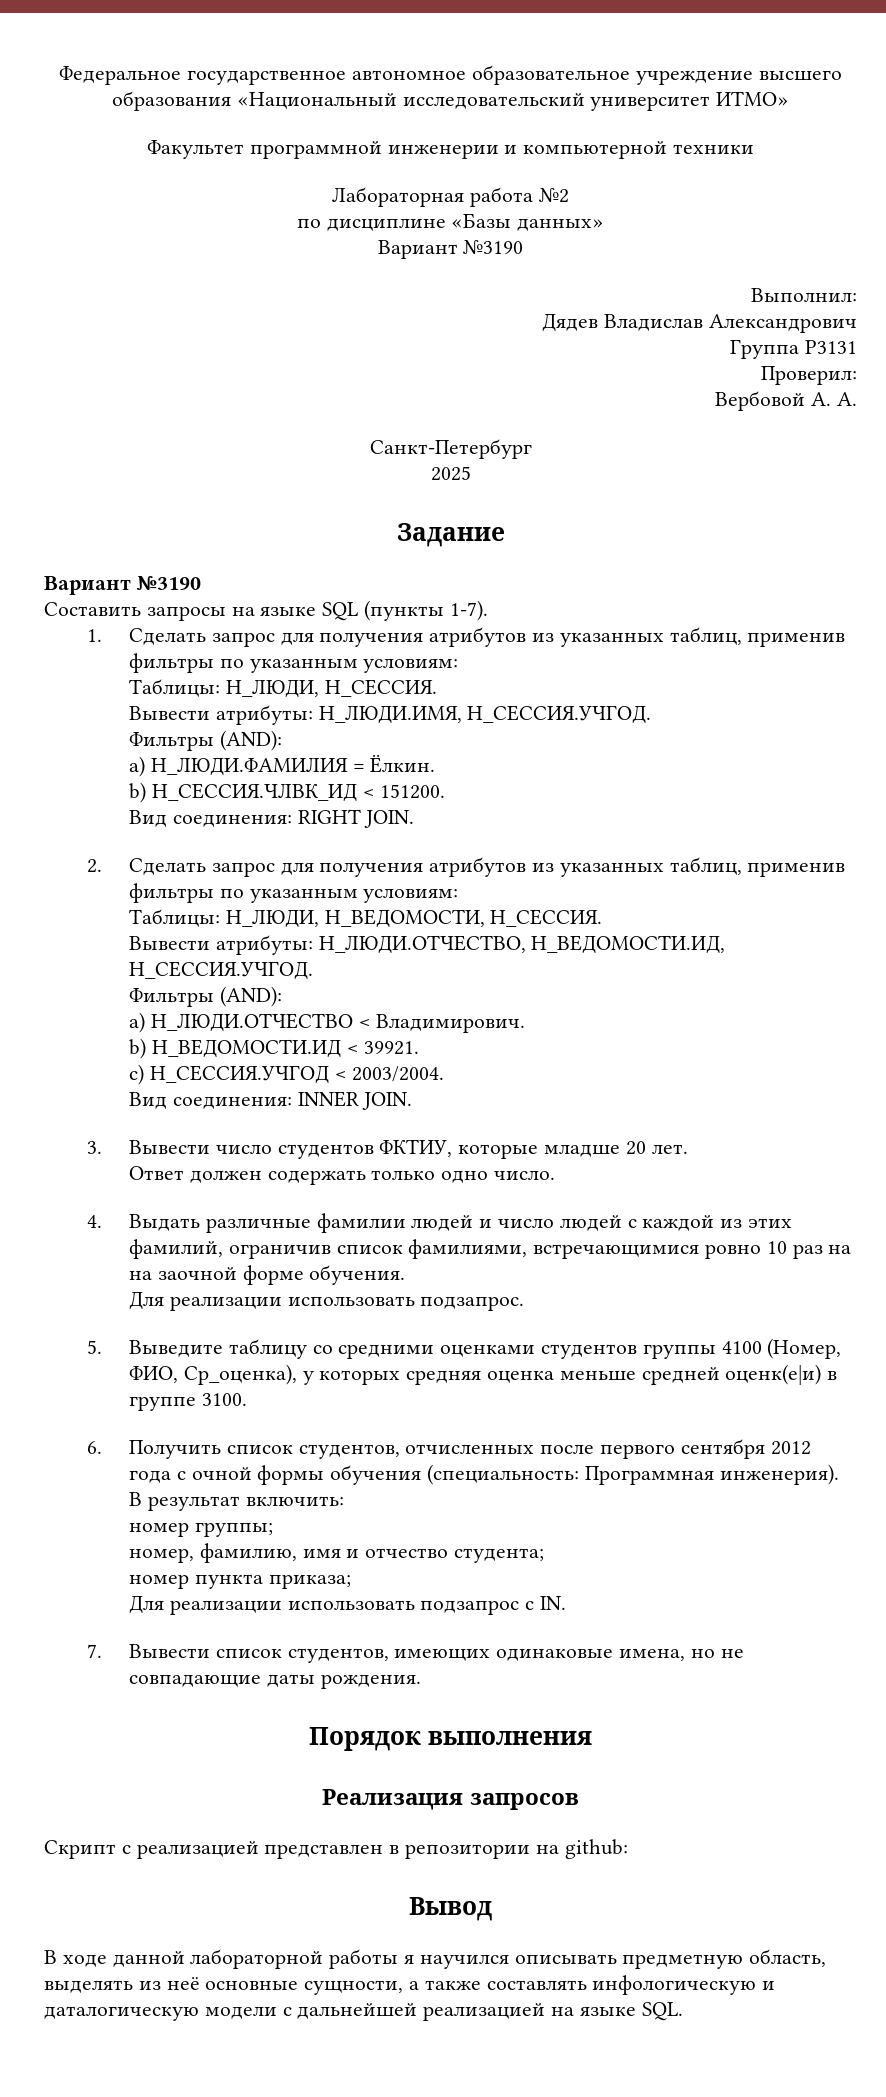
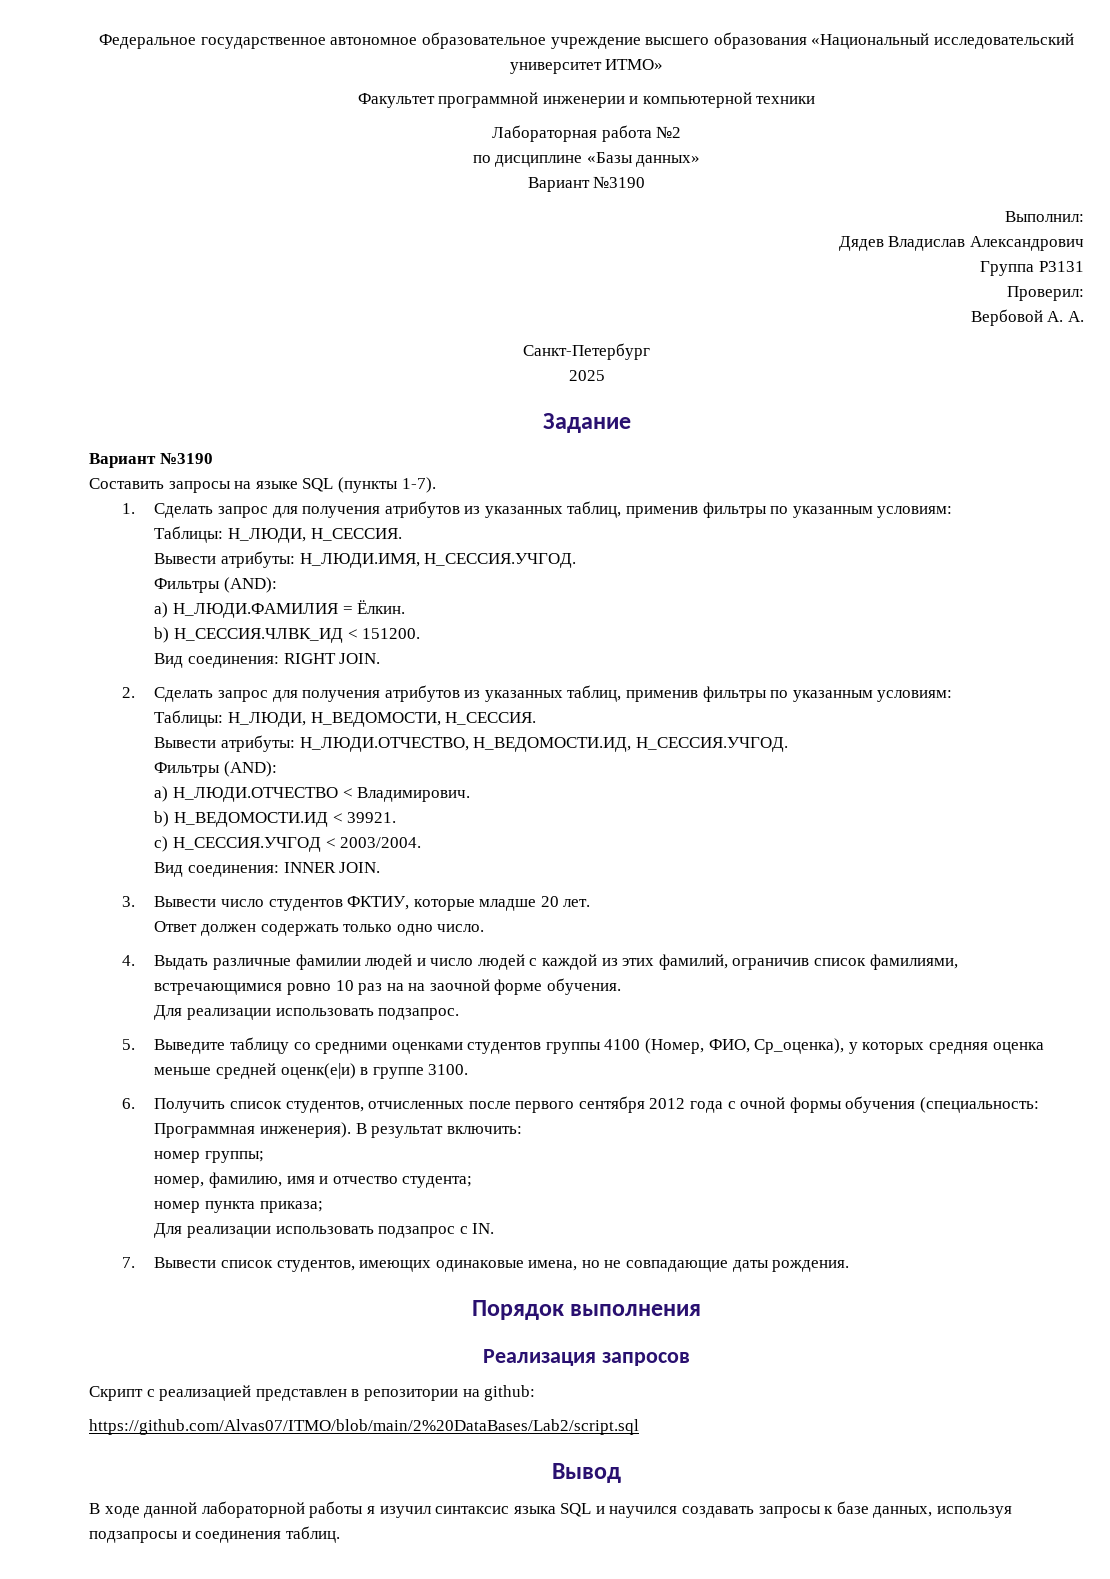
(628, 1849) none -> [89,1419,639,1435] // https://github.com/Alvas07/ITMO/blob/main/2%20DataBases/Lab2/script.sql
[419,1949,827,1969] [44,1975,776,1995] [44,2002,683,2021] научился описывать предметную область, выделять из неё основные сущности, а также составлять инфологическую и даталогическую модели с дальнейшей реализацией на языке SQL. -> [379,1501,1013,1518] [89,1526,340,1543] изучил синтаксис языка SQL и научился создавать запросы к базе данных, используя подзапросы и соединения таблиц.

